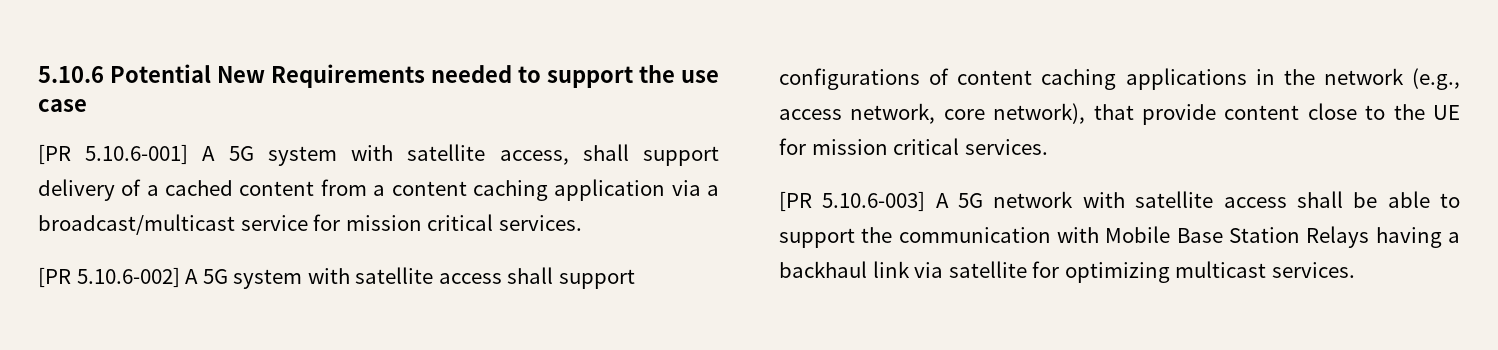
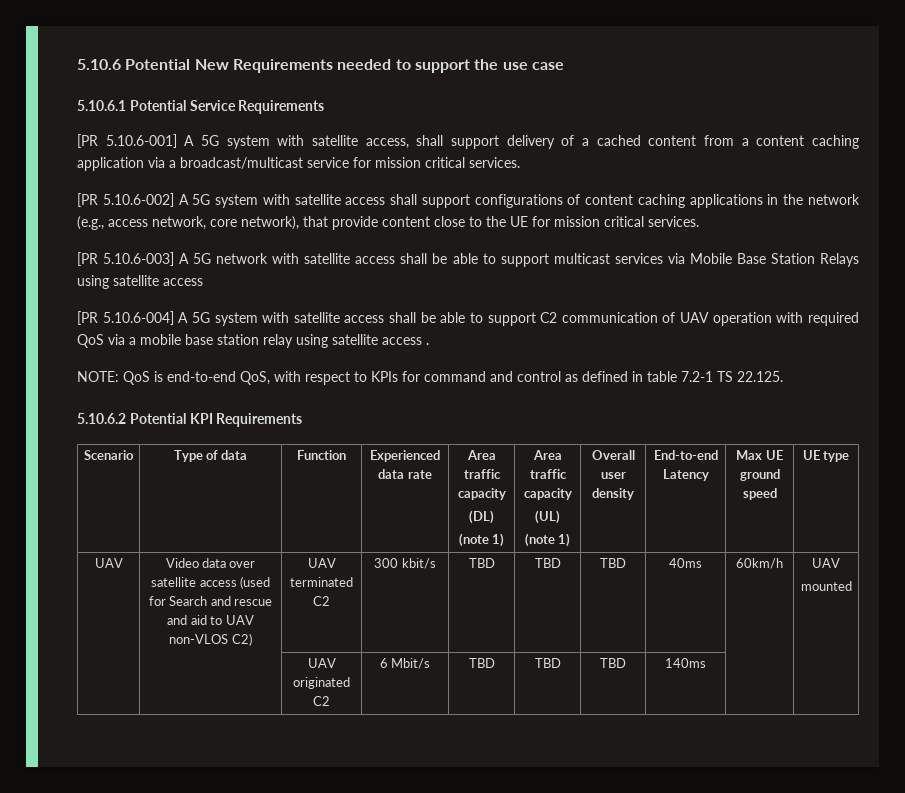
(87, 105) none -> [77,100,325,114] // 5.10.6.1 Potential Service Requirements
[861,227,1099,243] the communication with -> [553,253,685,264] multicast services via
[1375,227,1460,248] [779,261,1355,283] having a backhaul link via satellite for optimizing multicast services. -> [77,275,203,289] [77,311,860,326] [77,334,429,348] [77,371,783,385] [77,413,303,427] [84,450,134,460] [173,450,248,462] [297,450,346,460] [370,450,440,462] [378,469,432,479] [466,450,496,460] [463,469,501,479] [457,488,506,500] [469,510,494,524] [458,533,505,547] [532,450,562,460] [529,469,567,479] [523,488,572,500] [535,510,560,524] [524,533,571,547] [591,450,635,460] [600,472,626,479] [592,488,634,500] [653,450,718,460] [662,469,709,481] [736,450,783,460] [739,469,780,481] [742,488,777,500] [802,450,850,462] [94,558,123,568] [165,558,256,568] [151,576,270,589] [148,596,273,606] [167,615,254,625] [169,633,252,646] [307,558,336,568] [290,577,353,587] [313,596,330,606] [374,558,436,569] [468,558,495,568] [534,558,561,568] [600,558,626,568] [669,558,702,568] [736,558,783,569] [812,558,840,568] [800,581,852,591] [307,658,336,668] [293,677,350,689] [313,696,330,706] [379,658,431,669] [468,658,495,668] [534,658,561,668] [600,658,626,668] [665,658,706,668] using satellite access // [PR 5.10.6-004] A 5G system with satellite access shall be able to support C2 communication of UAV operation with required QoS via a mobile base station relay using satellite access . // NOTE: QoS is end-to-end QoS, with respect to KPIs for command and control as defined in table 7.2-1 TS 22.125. // 5.10.6.2 Potential KPI Requirements // Scenario | Type of data | Function | Experienced data rate | Area traffic capacity // (DL) // (note 1) | Area traffic capacity // (UL) // (note 1) | Overall user density | End-to-end Latency | Max UE ground speed | UE type // UAV | Video data over satellite access (used for Search and rescue and aid to UAV non-VLOS C2) | UAV terminated C2 | 300 kbit/s | TBD | TBD | TBD | 40ms | 60km/h | UAV // mounted // | | UAV originated C2 | 6 Mbit/s | TBD | TBD | TBD | 140ms | |

